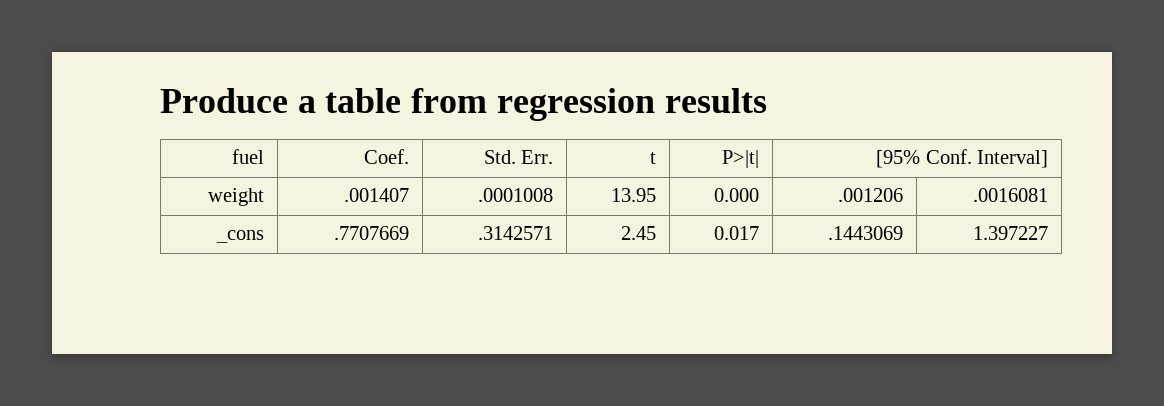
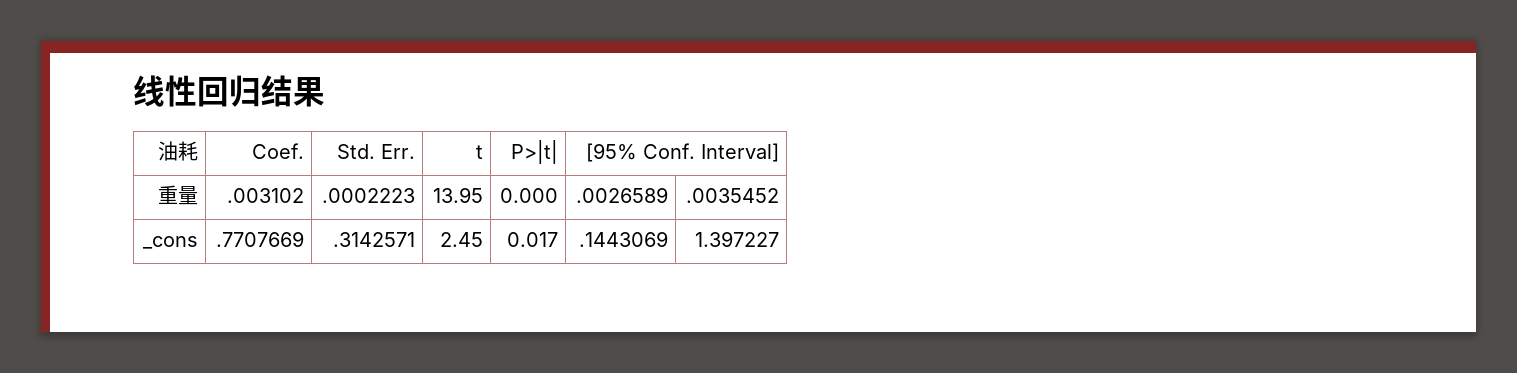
[160,88,767,121] [232,149,265,164] Produce a table from regression results // fuel -> [133,75,325,107] [157,141,198,161] 线性回归结果 // 油耗
[208,188,265,206] [344,188,410,202] [478,188,554,202] weight | .001407 | .0001008 -> [157,185,198,205] [226,188,304,203] [321,188,415,203] 重量 | .003102 | .0002223
[838,188,904,202] [973,188,1049,202] .001206 | .0016081 -> [575,187,668,203] [685,188,779,203] .0026589 | .0035452

